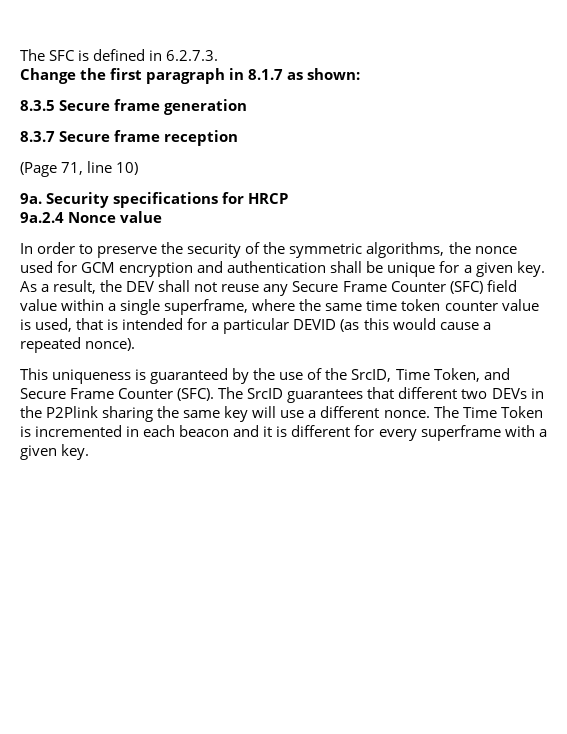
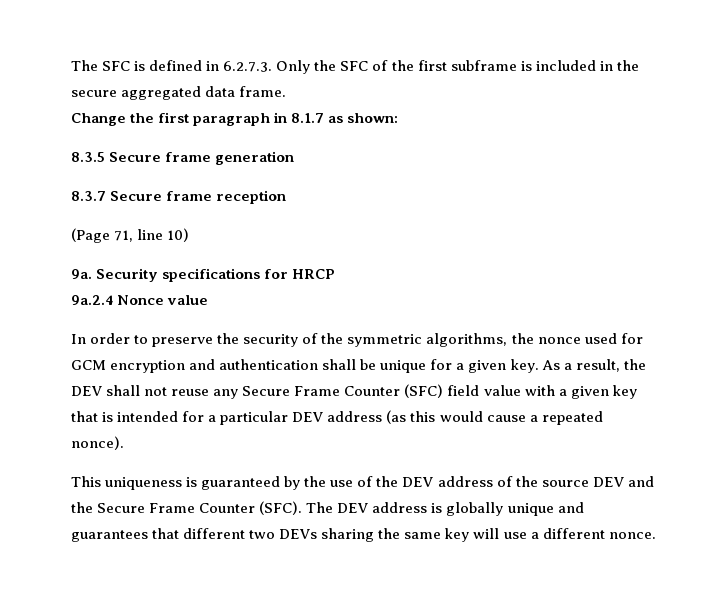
(219, 55) none -> [276,60,639,74] [71,86,287,100] Only the SFC of the first subframe is included in the secure aggregated data frame.
[61,299,539,315] [20,318,73,332] within a single superframe, where the same time token counter value is used, -> [524,385,637,399] with a given key
[293,319,337,330] DEVID -> [292,411,383,422] DEV address
[351,368,510,382] SrcID, Time Token, and -> [402,476,654,487] [71,502,93,513] DEV address of the source DEV and the
[247,388,284,399] SrcID -> [337,502,584,516] DEV address is globally unique and
[530,388,544,399] [20,406,99,418] in the P2Plink -> (318, 534) none
[433,406,543,418] [20,425,547,441] [20,444,90,460] The Time Token is incremented in each beacon and it is different for every superframe with a given key. -> (656, 535) none

